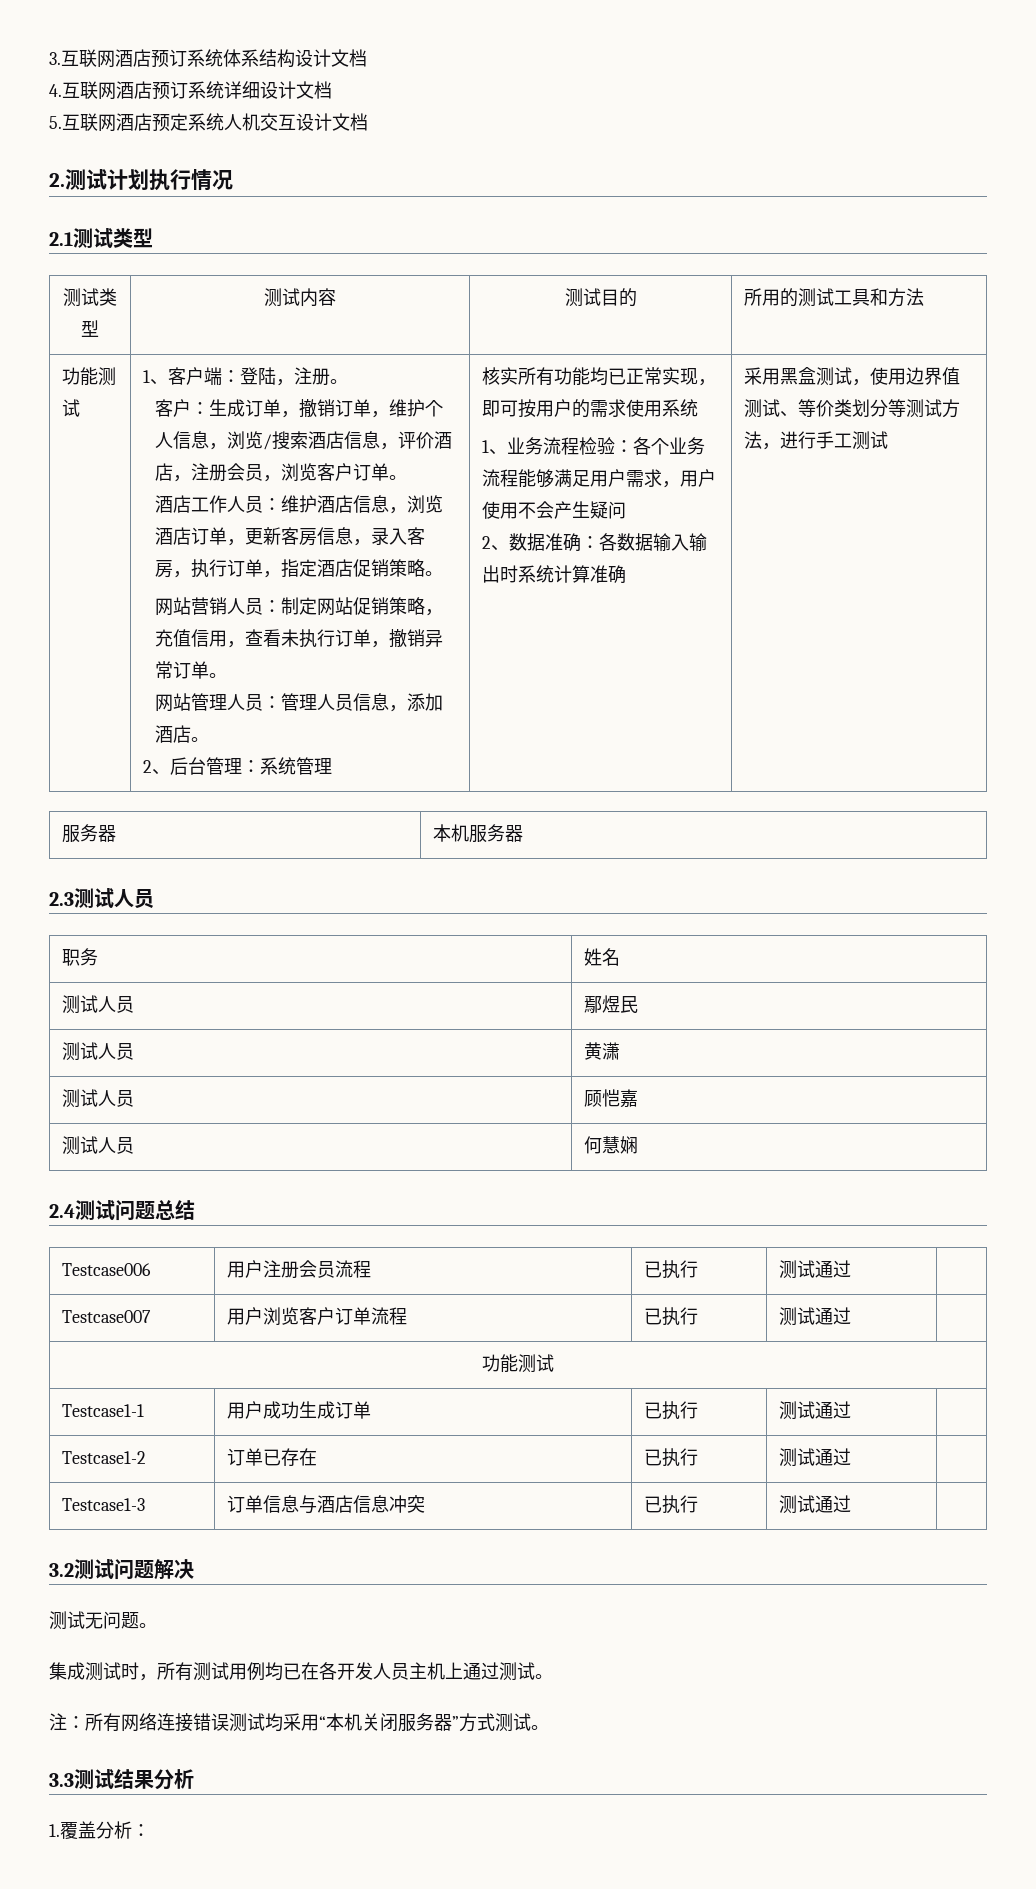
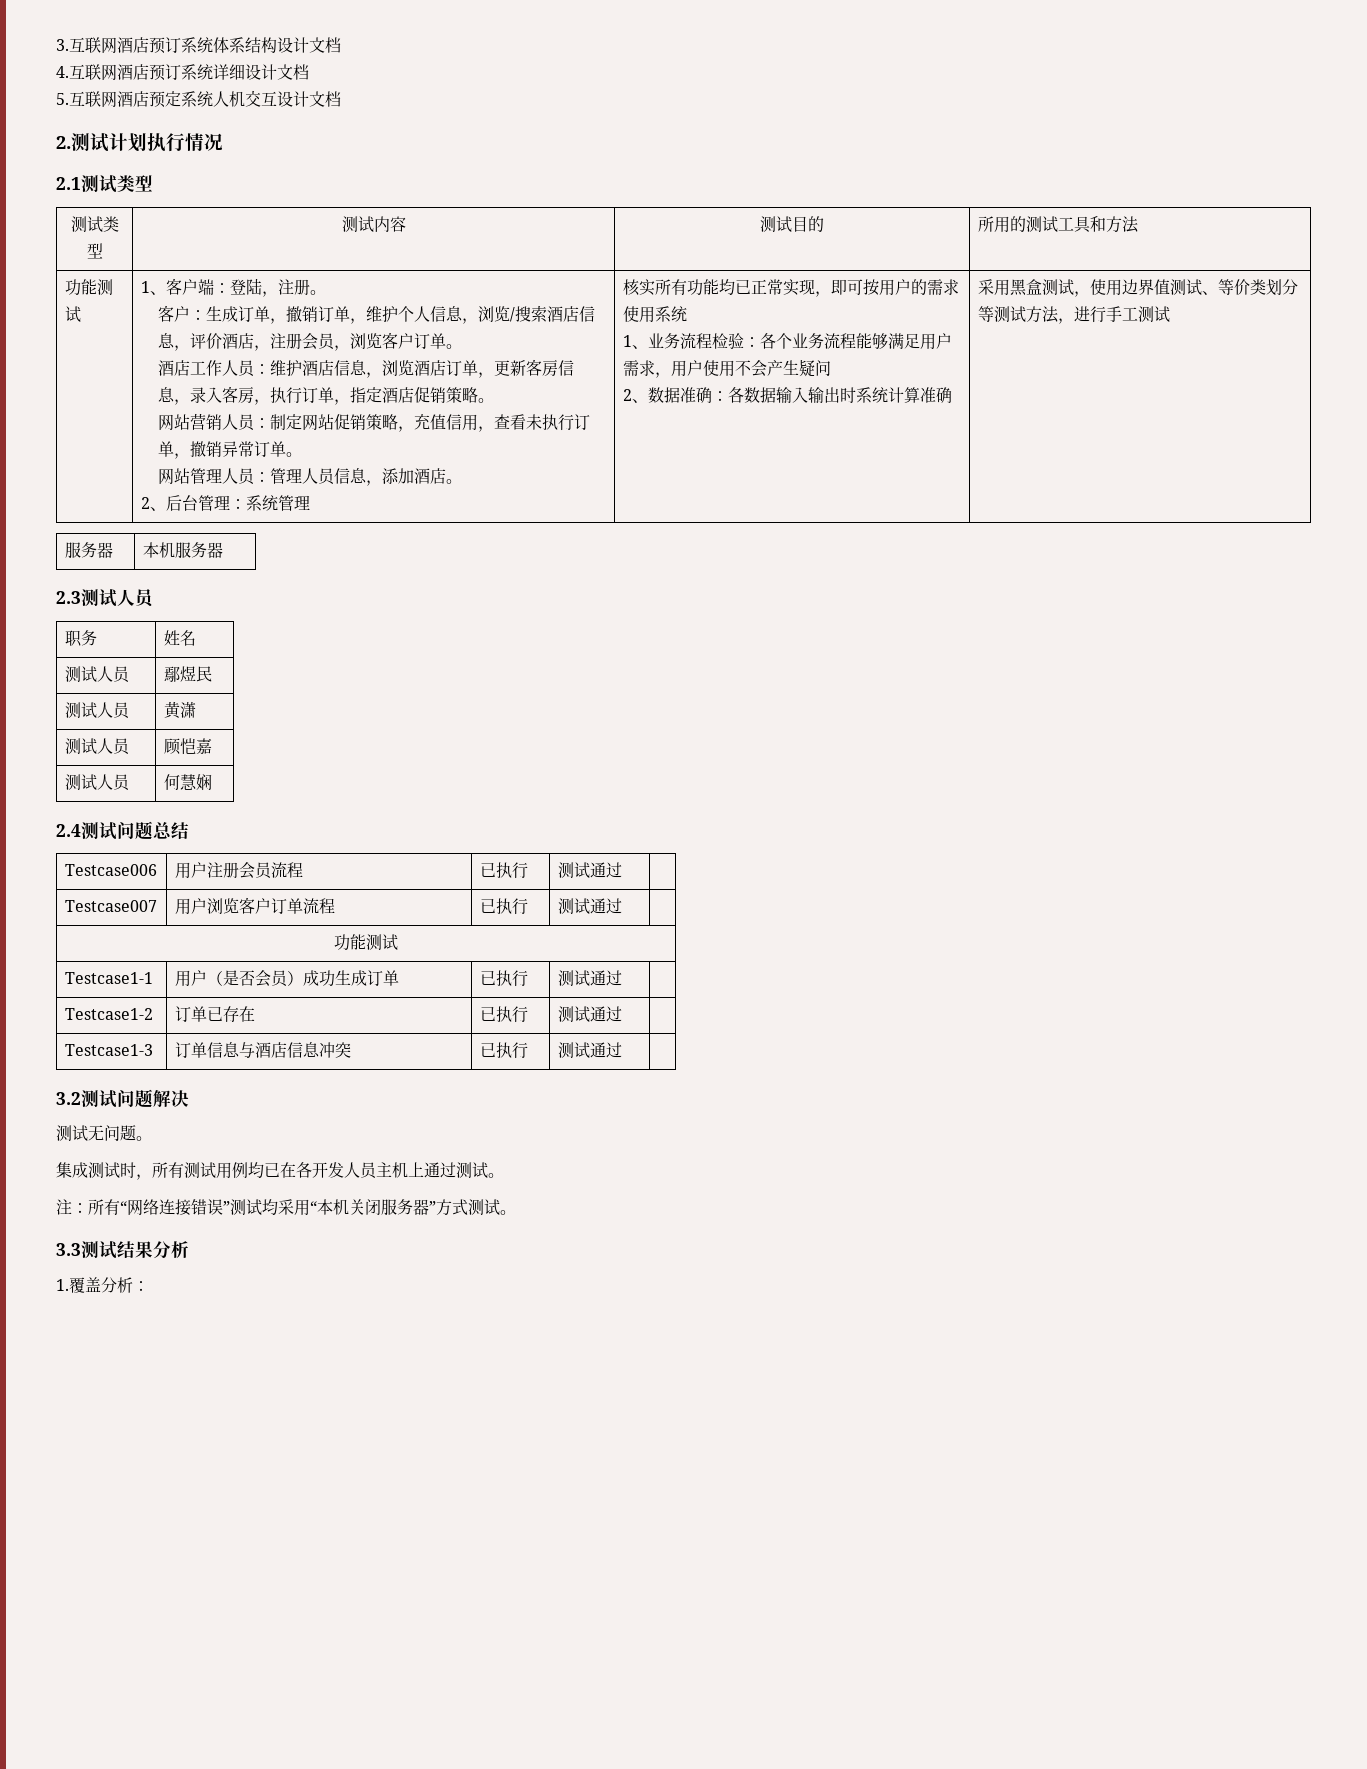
(263, 1410) none -> [206,970,303,987] （是否会员）
(121, 1722) none -> [120,1201,127,1213] “
(229, 1722) none -> [223,1201,230,1213] ”

